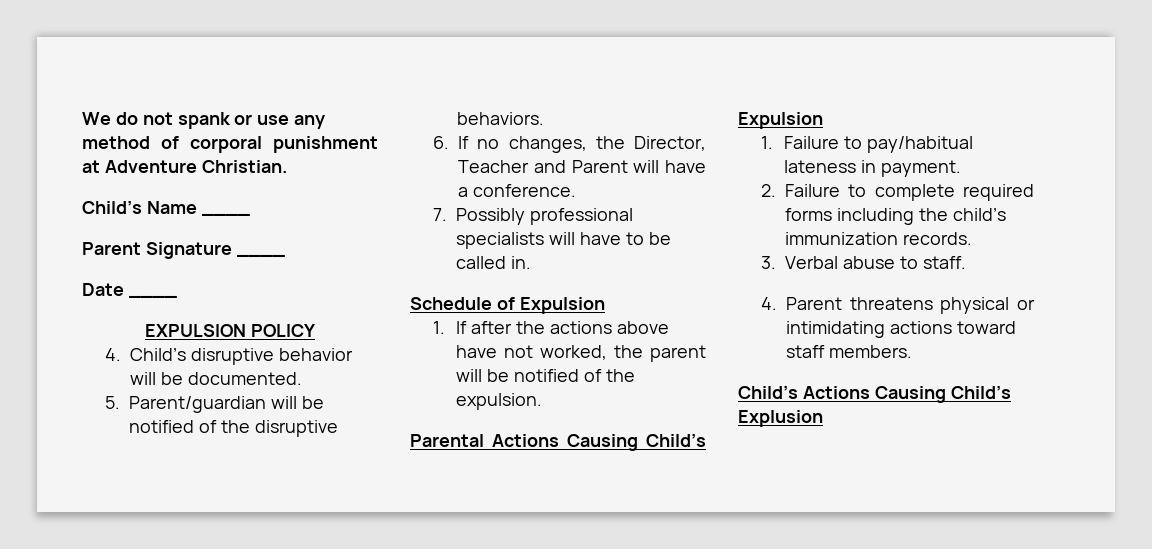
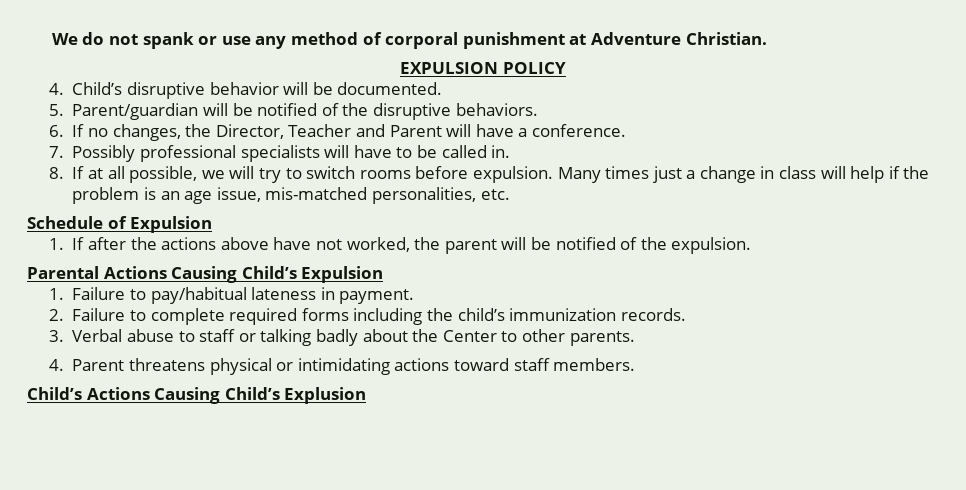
[82,200,250,216] [82,242,285,259] [82,283,177,298] // Child’s Name ____ // Parent Signature ____ // Date ____ -> (767, 38) none
(532, 262) none -> [48,166,930,183] [72,187,510,204] // 8. If at all possible, we will try to switch rooms before expulsion. Many times just a change in class will help if the problem is an age issue, mis-matched personalities, etc.
[922,256,966,269] staff. -> [199,329,635,346] staff or talking badly about the Center to other parents.

